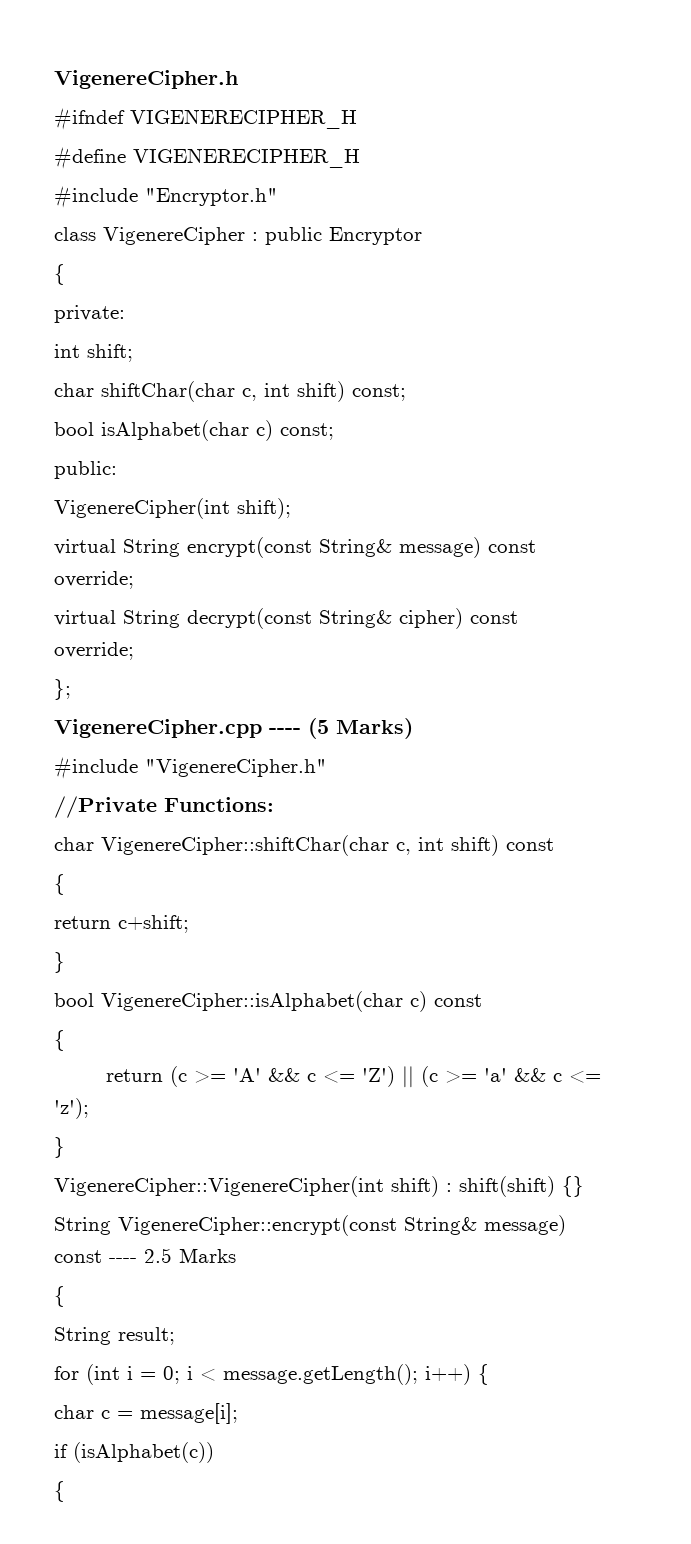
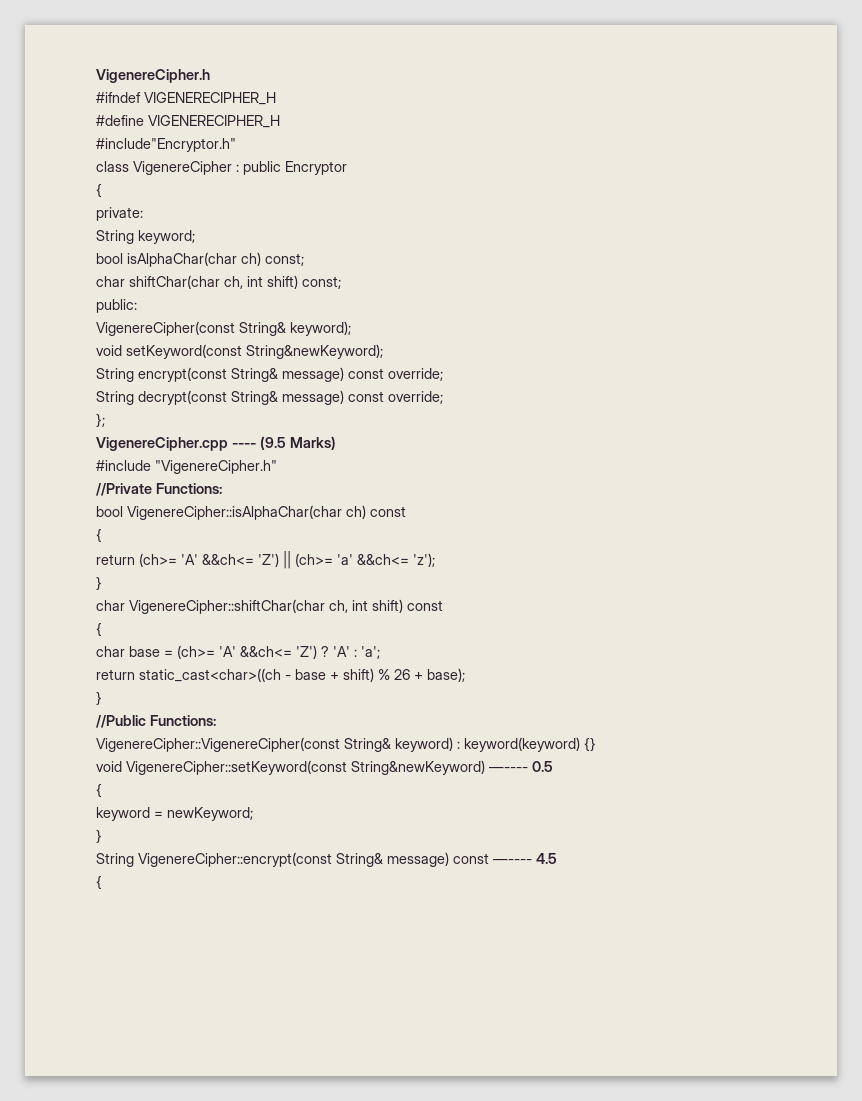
[54,185,278,208] #include "Encryptor.h" -> [96,138,236,152] #include"Encryptor.h"
[54,344,133,362] int shift; -> [96,230,195,244] [96,252,304,267] String keyword; // bool isAlphaChar(char ch) const;
[242,388,257,401] c, -> [224,276,243,289] ch,
[54,420,334,441] [54,461,117,479] [54,498,291,519] [54,539,116,555] bool isAlphabet(char c) const; // public: // VigenereCipher(int shift); // virtual -> [96,299,137,313] [96,321,351,336] [96,344,383,359] public: // VigenereCipher(const String& keyword); // void setKeyword(const String&newKeyword); //
[54,610,116,626] virtual -> (443, 374) none
[399,608,463,629] cipher) -> [282,390,344,405] message)
[308,718,329,739] (5 -> [260,436,286,450] (9.5
(274, 804) none -> [96,505,406,520] [96,528,102,543] [96,551,435,569] [96,576,102,591] // bool VigenereCipher::isAlphaChar(char ch) const // { // return (ch>= 'A' &&ch<= 'Z') || (ch>= 'a' &&ch<= 'z'); // }
[396,842,411,855] c, -> [329,600,348,613] ch,
[54,915,189,933] [54,952,65,973] [54,991,482,1012] [54,1030,65,1051] [105,1066,602,1088] [54,1098,89,1119] [54,1137,65,1158] [54,1176,584,1197] return c+shift; // } // bool VigenereCipher::isAlphabet(char c) const // { // return (c >= 'A' && c <= 'Z') || (c >= 'a' && c <= 'z'); // } // VigenereCipher::VigenereCipher(int shift) : shift(shift) {} -> [96,645,380,659] [96,668,465,682] [96,691,102,706] [96,715,216,728] [96,737,596,752] [96,760,553,775] [96,783,102,798] [96,807,253,821] [96,829,102,844] char base = (ch>= 'A' &&ch<= 'Z') ? 'A' : 'a'; // return static_cast<char>((ch - base + shift) % 26 + base); // } // //Public Functions: // VigenereCipher::VigenereCipher(const String& keyword) : keyword(keyword) {} // void VigenereCipher::setKeyword(const String&newKeyword) —---- 0.5 // { // keyword = newKeyword; // }
[109,1248,236,1263] [54,1286,65,1307] [54,1327,175,1345] [54,1364,489,1385] [54,1403,238,1424] [54,1442,214,1463] ---- 2.5 Marks // { // String result; // for (int i = 0; i < message.getLength(); i++) { // char c = message[i]; // if (isAlphabet(c)) -> [493,853,557,864] —---- 4.5

